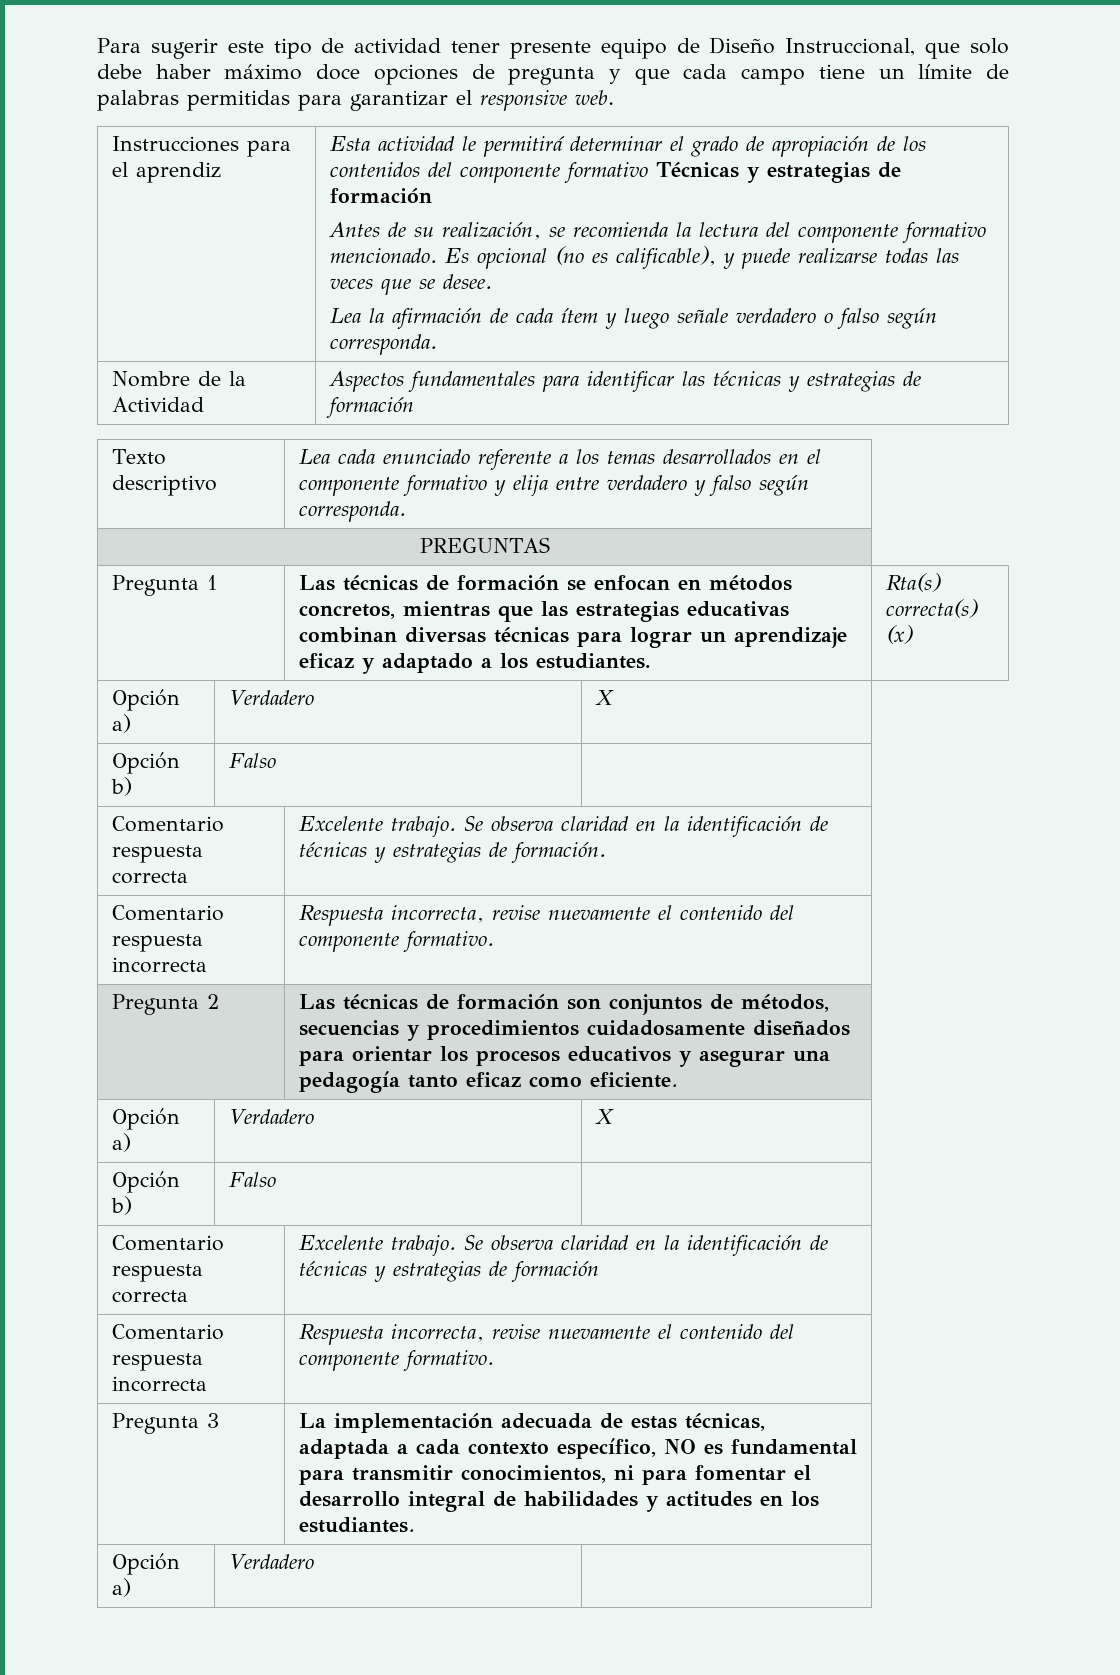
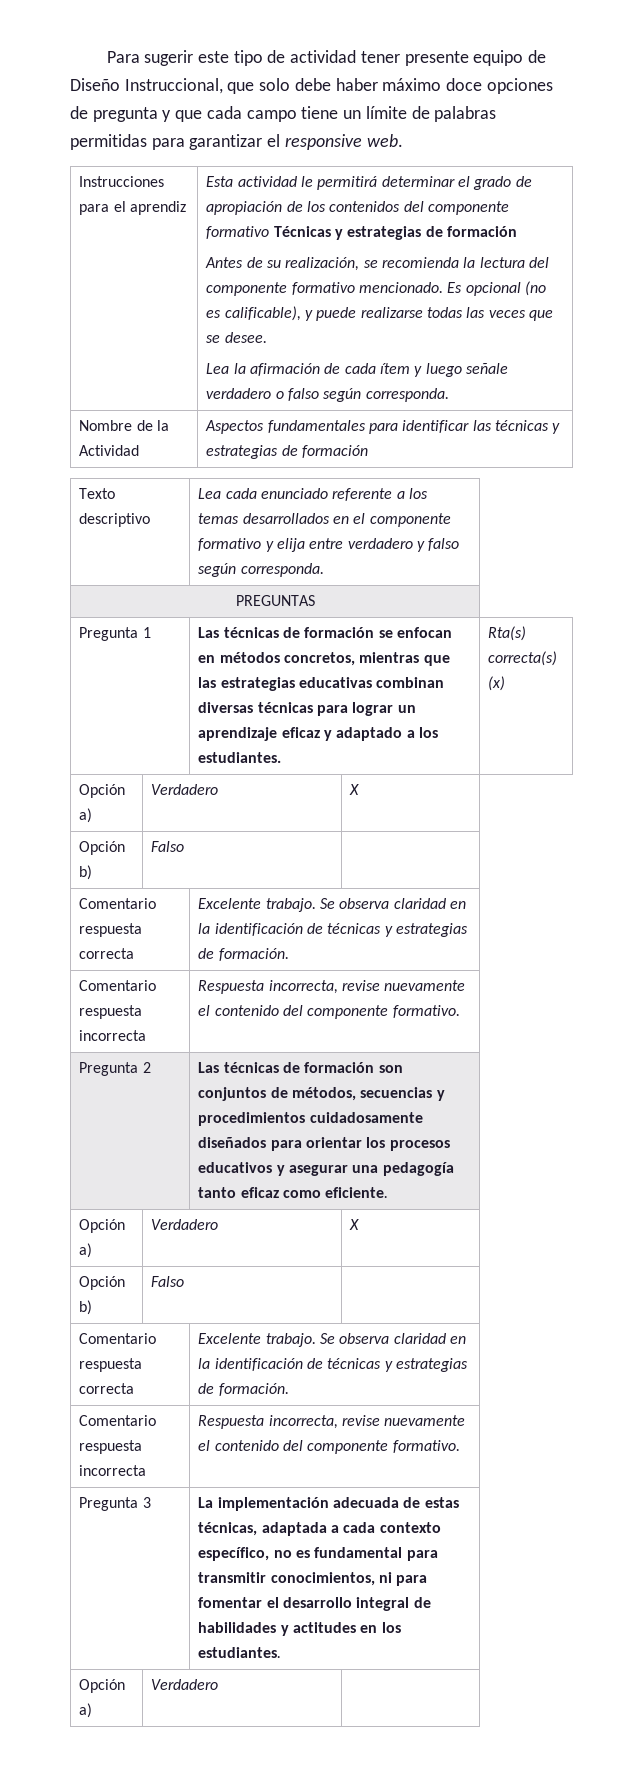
[510,1261,599,1282] formación -> [218,1383,289,1396] formación.
[663,1439,696,1454] NO -> [273,1550,292,1558] no

